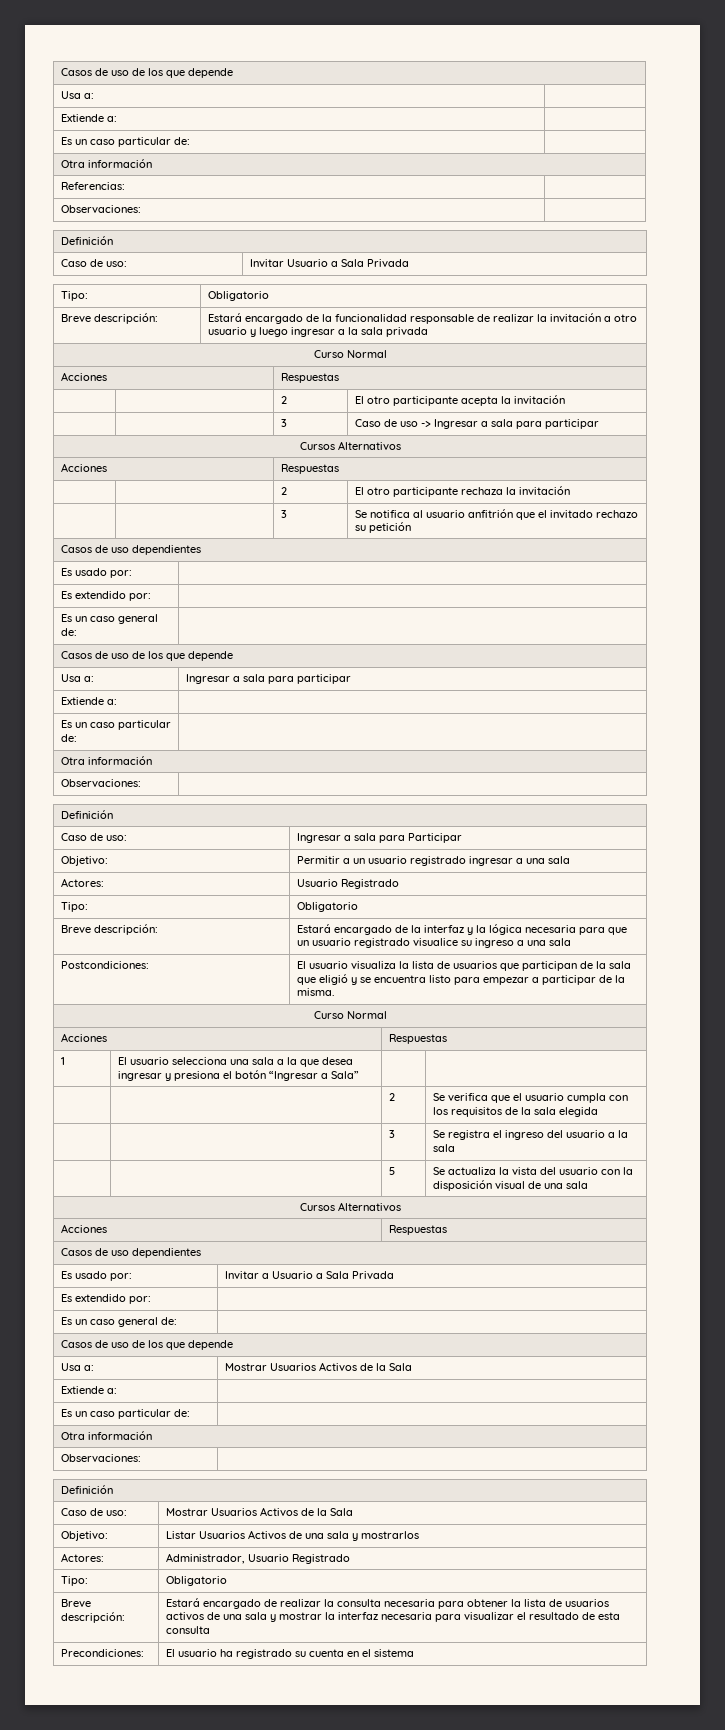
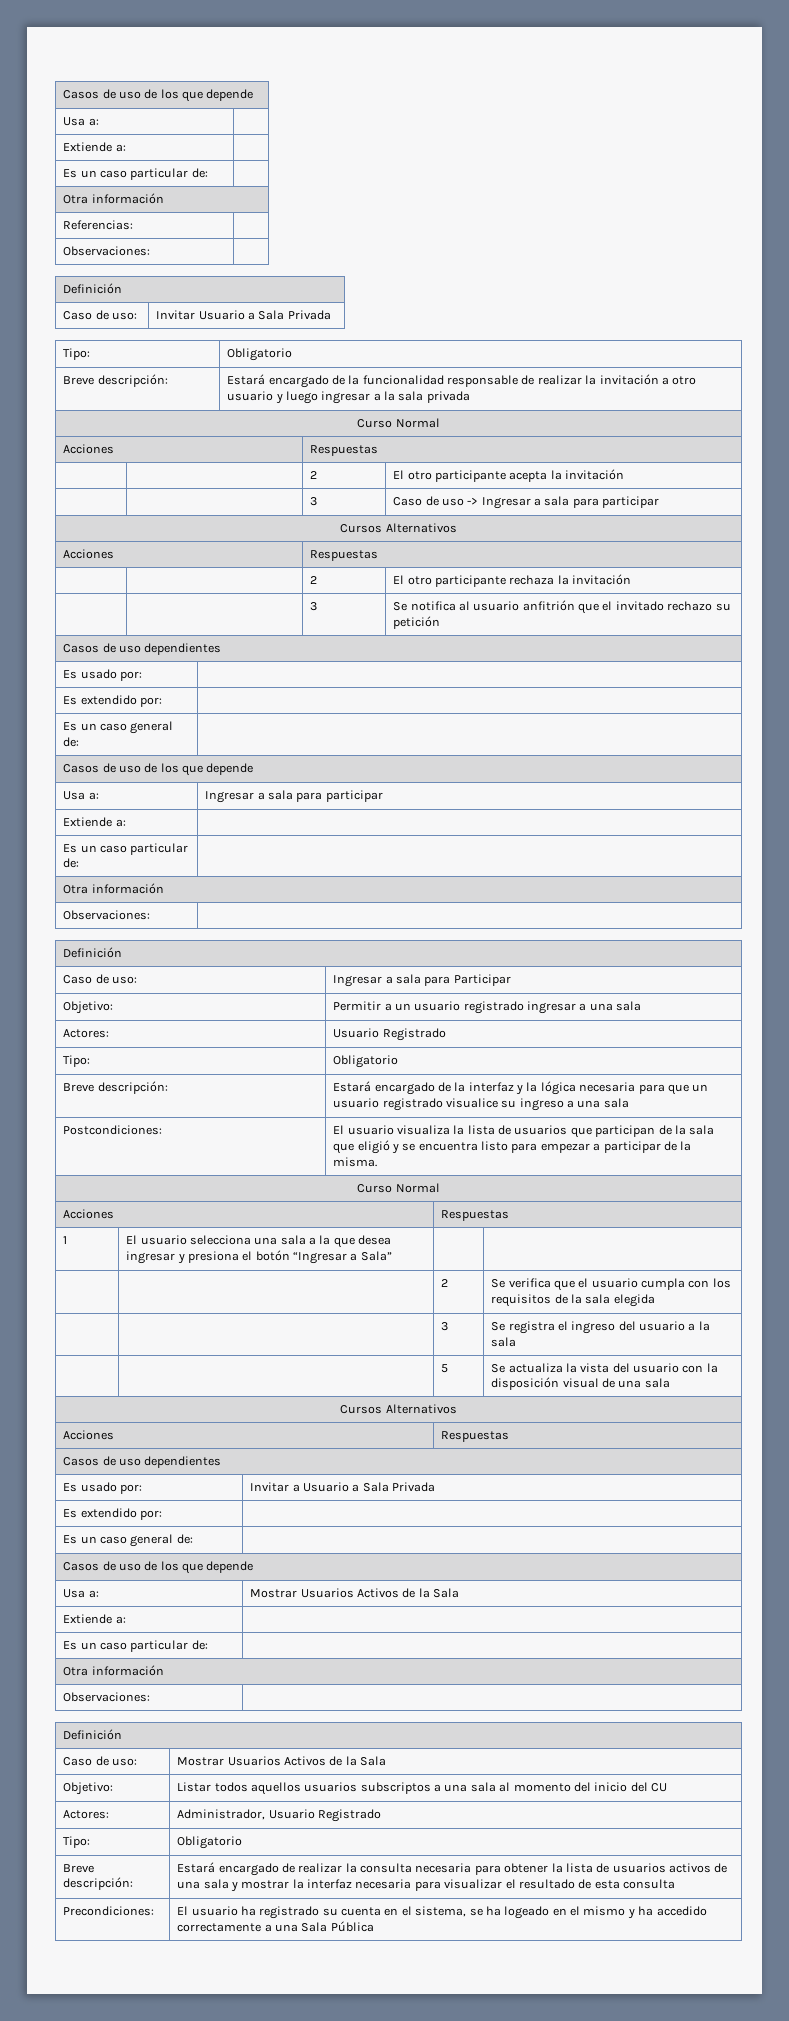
[198,1530,419,1541] Usuarios Activos de una sala y mostrarlos -> [214,1782,668,1795] todos aquellos usuarios subscriptos a una sala al momento del inicio del CU
[373,1649,414,1657] sistema -> [415,1906,707,1919] [177,1921,374,1932] sistema, se ha logeado en el mismo y ha accedido correctamente a una Sala Pública

